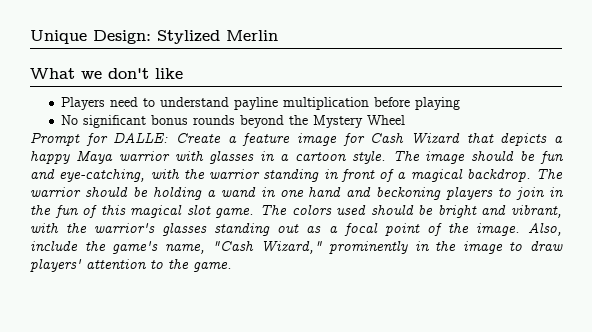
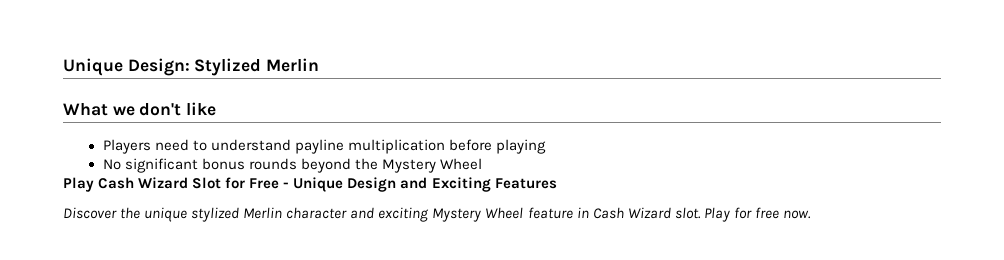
[30,132,563,146] [30,150,565,164] [30,169,563,182] [30,187,565,200] [30,205,562,218] [30,223,563,236] [30,240,563,254] [30,259,232,272] Prompt for DALLE: Create a feature image for Cash Wizard that depicts a happy Maya warrior with glasses in a cartoon style. The image should be fun and eye-catching, with the warrior standing in front of a magical backdrop. The warrior should be holding a wand in one hand and beckoning players to join in the fun of this magical slot game. The colors used should be bright and vibrant, with the warrior's glasses standing out as a focal point of the image. Also, include the game's name, "Cash Wizard," prominently in the image to draw players' attention to the game. -> [63,177,557,192] [63,207,811,222] Play Cash Wizard Slot for Free - Unique Design and Exciting Features // Discover the unique stylized Merlin character and exciting Mystery Wheel feature in Cash Wizard slot. Play for free now.

